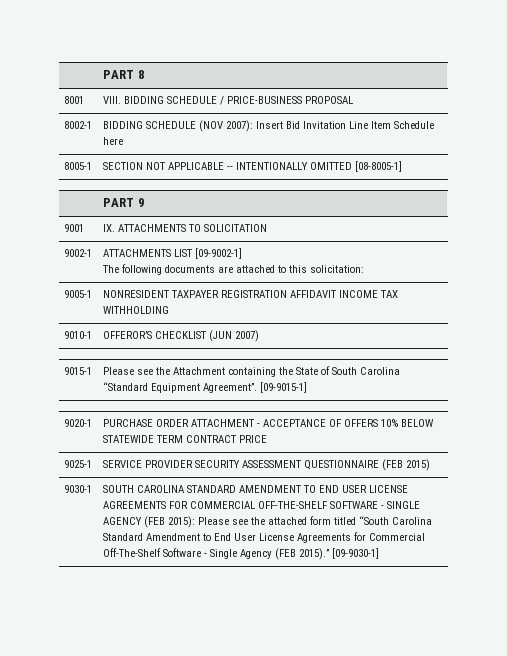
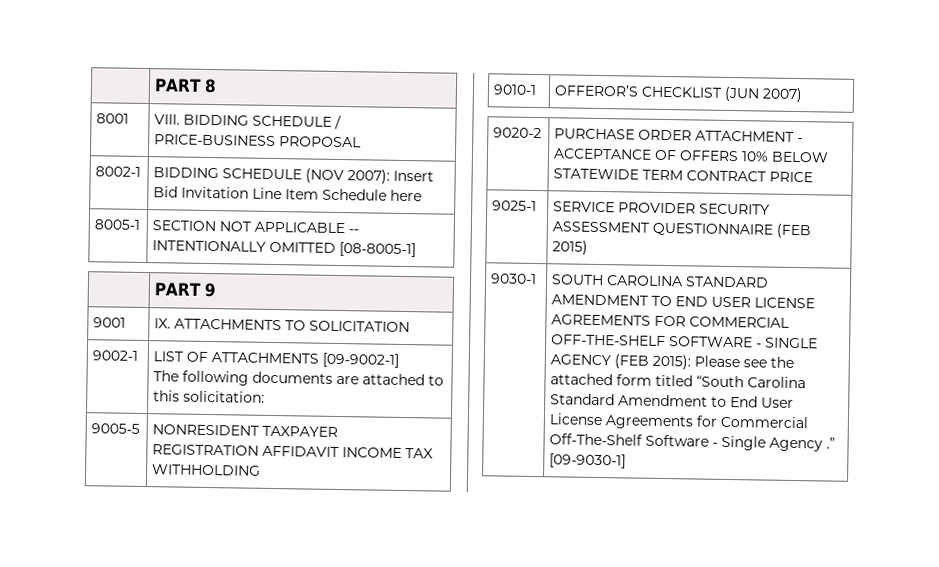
[103,249,194,257] ATTACHMENTS LIST -> [153,351,320,364] LIST OF ATTACHMENTS
[64,290,93,298] 9005-1 -> [91,423,141,434] 9005-5
[64,367,93,375] [103,366,401,377] [103,382,308,393] [64,419,93,427] 9015-1 | Please see the Attachment containing the State of South Carolina “Standard Equipment Agreement”. [09-9015-1] // 9020-1 -> [493,127,543,139] 9020-2
[275,548,330,560] (FEB 2015).” -> [826,437,836,449] .”

